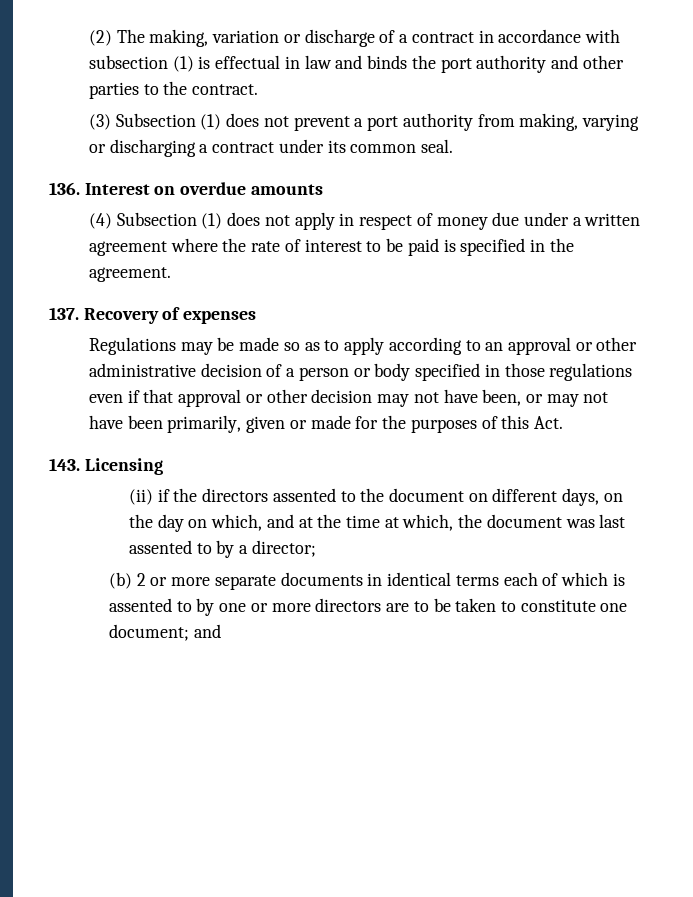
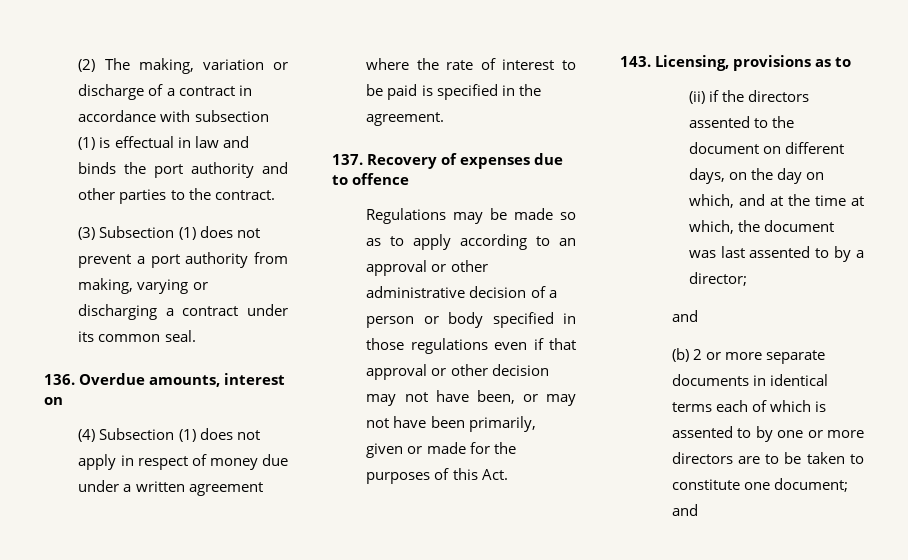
[84,182,323,195] Interest on overdue amounts -> [79,373,286,387] [44,397,63,405] Overdue amounts, interest on
(257, 317) none -> [534,153,564,165] [332,173,410,185] due to offence
[84,458,163,475] Licensing -> [655,55,852,71] Licensing, provisions as to
(316, 548) none -> [671,310,698,322] // and

